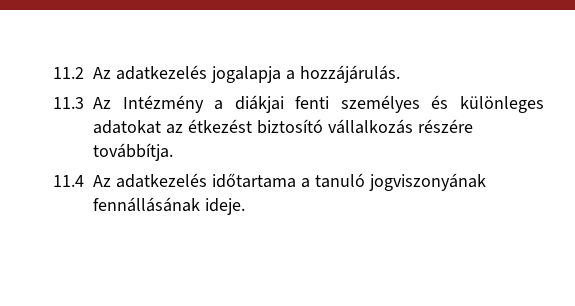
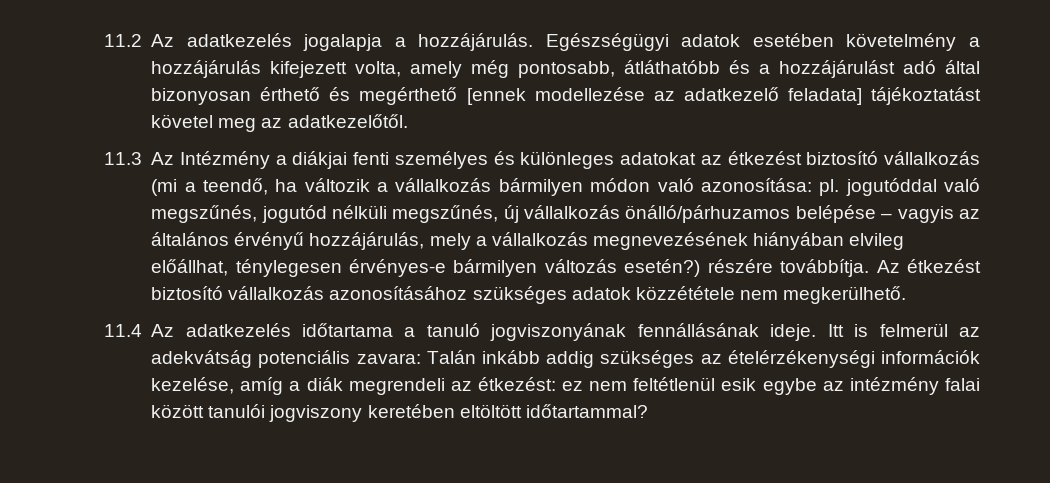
(400, 74) none -> [545,33,981,51] [151,60,981,78] [151,87,981,105] [151,114,408,132] Egészségügyi adatok esetében követelmény a hozzájárulás kifejezett volta, amely még pontosabb, átláthatóbb és a hozzájárulást adó által bizonyosan érthető és megérthető [ennek modellezése az adatkezelő feladata] tájékoztatást követel meg az adatkezelőtől.
[417,119,473,133] [93,143,174,161] részére továbbítja. -> [151,178,980,196] [151,205,981,223] [151,232,905,250] [151,259,981,277] [151,286,907,304] (mi a teendő, ha változik a vállalkozás bármilyen módon való azonosítása: pl. jogutóddal való megszűnés, jogutód nélküli megszűnés, új vállalkozás önálló/párhuzamos belépése – vagyis az általános érvényű hozzájárulás, mely a vállalkozás megnevezésének hiányában elvileg előállhat, ténylegesen érvényes-e bármilyen változás esetén?) részére továbbítja. Az étkezést biztosító vállalkozás azonosításához szükséges adatok közzététele nem megkerülhető.
(246, 206) none -> [827,323,980,337] [151,350,980,368] [151,377,980,395] [151,404,648,422] Itt is felmerül az adekvátság potenciális zavara: Talán inkább addig szükséges az ételérzékenységi információk kezelése, amíg a diák megrendeli az étkezést: ez nem feltétlenül esik egybe az intézmény falai között tanulói jogviszony keretében eltöltött időtartammal?

